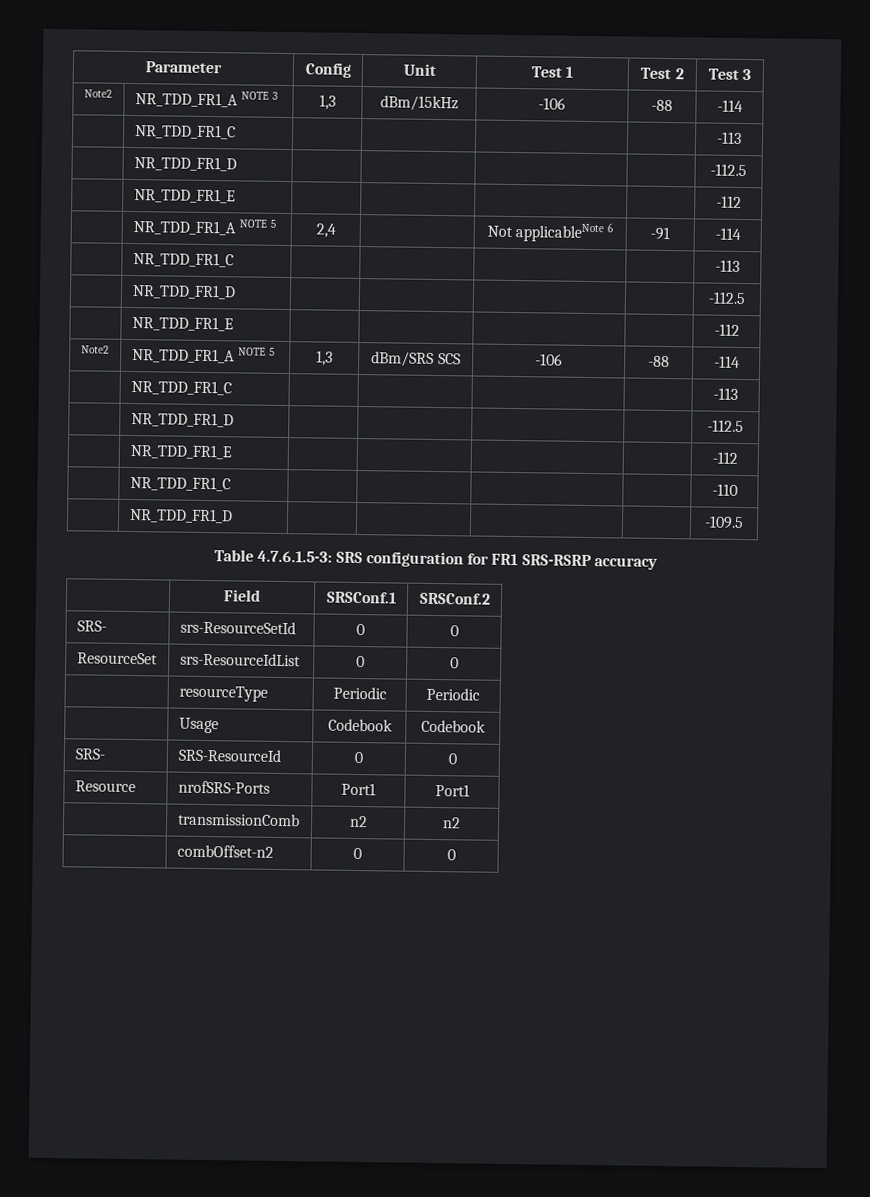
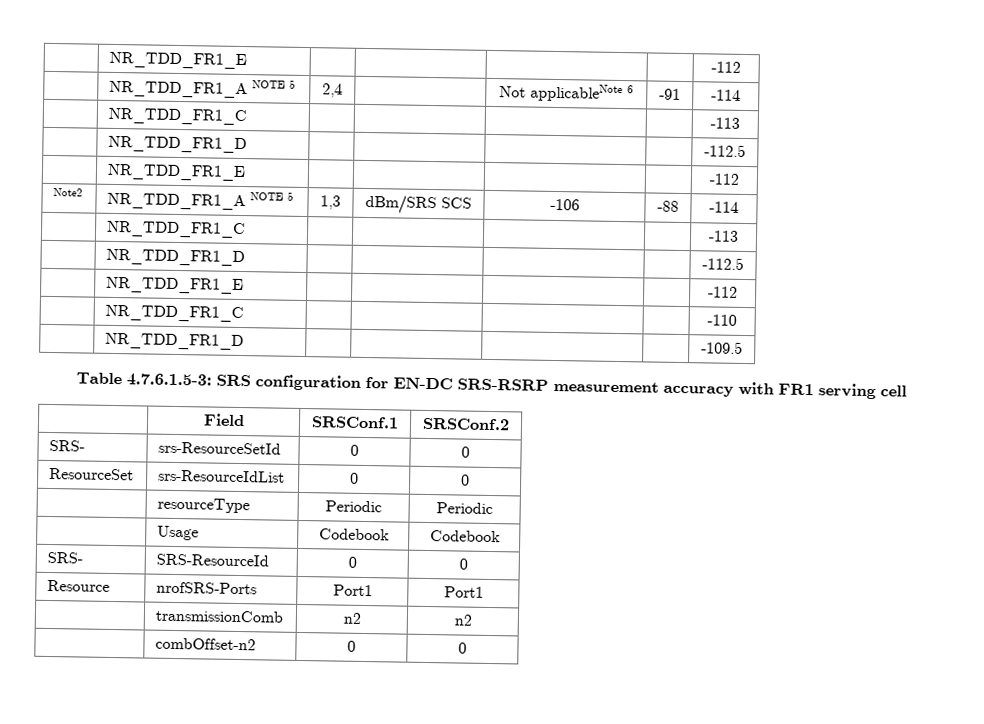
[145,61,223,74] [304,62,352,78] [402,63,436,76] [530,66,574,78] [640,67,684,80] [707,68,752,81] [83,89,112,98] [134,91,279,108] [319,94,336,110] [379,95,459,112] [538,97,566,110] [651,99,673,112] [716,99,743,112] [134,124,236,140] [716,131,742,144] [133,156,237,172] [710,163,747,177] Parameter | Config | Unit | Test 1 | Test 2 | Test 3 // Note2 | NR_TDD_FR1_A NOTE 3 | 1,3 | dBm/15kHz | -106 | -88 | -114 // | NR_TDD_FR1_C | | | | | -113 // | NR_TDD_FR1_D | | | | | -112.5 // -> (109, 60) none
[491,553,659,570] FR1 SRS-RSRP accuracy -> [393,377,907,400] EN-DC SRS-RSRP measurement accuracy with FR1 serving cell

